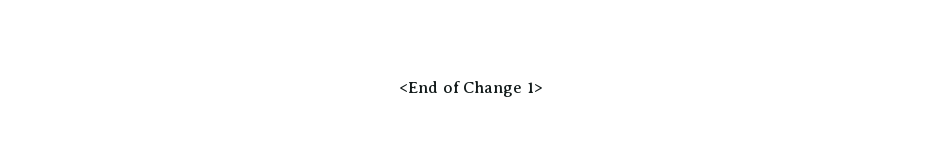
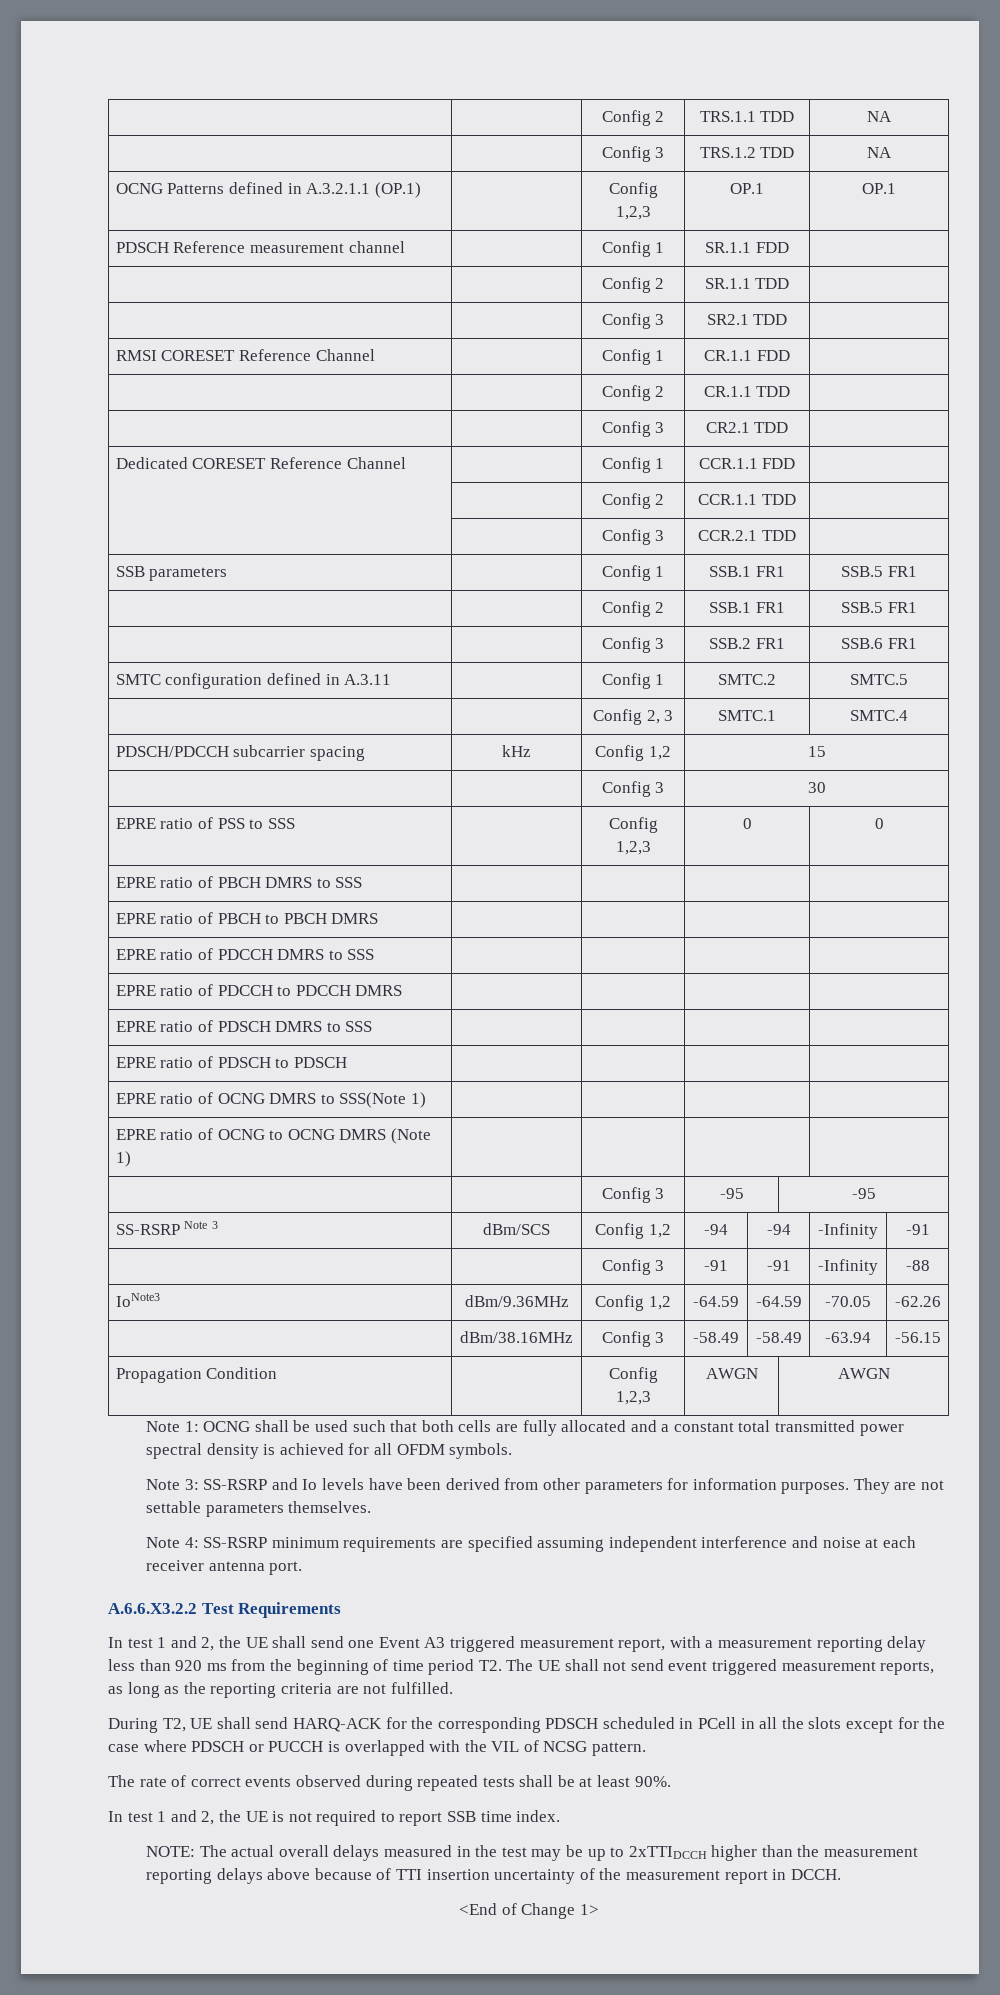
(399, 87) none -> [601,110,665,126] [699,111,795,122] [867,111,892,122] [601,146,665,162] [699,147,795,158] [867,147,892,158] [115,182,421,198] [608,182,658,198] [615,206,651,220] [730,183,764,194] [862,183,896,194] [115,241,405,253] [601,241,665,257] [705,242,789,253] [601,277,665,293] [704,278,790,289] [601,313,665,329] [706,314,788,325] [115,349,375,361] [601,349,665,365] [704,350,790,361] [601,385,665,401] [703,386,791,397] [601,421,665,437] [705,422,789,433] [115,457,406,469] [601,457,665,473] [698,458,796,469] [601,493,665,509] [698,494,796,505] [601,529,665,545] [698,530,796,541] [115,566,228,581] [601,565,665,581] [709,566,785,577] [841,566,917,577] [601,601,665,617] [709,602,785,613] [841,602,917,613] [601,637,665,653] [709,638,785,649] [841,638,917,649] [115,673,392,689] [601,673,665,689] [718,674,776,685] [850,674,908,685] [592,709,674,725] [718,710,776,721] [850,710,908,721] [115,745,365,761] [502,745,531,757] [595,745,671,761] [807,746,826,757] [601,781,665,797] [807,782,826,793] [115,817,295,829] [608,817,658,833] [615,841,651,855] [742,818,752,829] [874,818,884,829] [115,876,363,888] [115,912,379,924] [115,948,375,960] [115,984,403,996] [115,1020,373,1032] [115,1056,347,1068] [115,1092,426,1108] [115,1128,431,1144] [115,1151,131,1167] [601,1187,665,1203] [719,1188,744,1199] [851,1188,876,1199] [115,1221,218,1235] [483,1223,550,1235] [595,1223,671,1239] [704,1224,728,1235] [766,1224,791,1235] [818,1223,878,1239] [905,1224,930,1235] [601,1259,665,1275] [704,1260,728,1271] [766,1260,791,1271] [818,1259,878,1275] [905,1260,930,1271] [115,1293,160,1307] [464,1295,569,1307] [595,1295,671,1311] [693,1296,739,1307] [755,1296,802,1307] [825,1296,871,1307] [894,1296,941,1307] [460,1331,573,1343] [601,1331,665,1347] [693,1332,739,1343] [755,1332,802,1343] [825,1332,871,1343] [894,1332,941,1343] [115,1367,278,1383] [608,1367,658,1383] [615,1391,651,1405] [705,1368,758,1379] [837,1368,890,1379] [146,1420,904,1436] [146,1443,513,1459] [146,1478,945,1494] [146,1501,372,1517] [146,1536,916,1552] [146,1560,303,1575] [108,1602,342,1618] [108,1636,927,1652] [108,1659,935,1675] [108,1682,453,1698] [108,1717,946,1733] [108,1740,647,1756] [108,1775,671,1791] [108,1810,561,1826] [146,1845,919,1861] [146,1868,841,1884] | | Config 2 | TRS.1.1 TDD | NA // | | Config 3 | TRS.1.2 TDD | NA // OCNG Patterns defined in A.3.2.1.1 (OP.1) | | Config 1,2,3 | OP.1 | OP.1 // PDSCH Reference measurement channel | | Config 1 | SR.1.1 FDD | // | | Config 2 | SR.1.1 TDD | // | | Config 3 | SR2.1 TDD | // RMSI CORESET Reference Channel | | Config 1 | CR.1.1 FDD | // | | Config 2 | CR.1.1 TDD | // | | Config 3 | CR2.1 TDD | // Dedicated CORESET Reference Channel | | Config 1 | CCR.1.1 FDD | // | | Config 2 | CCR.1.1 TDD | // | | Config 3 | CCR.2.1 TDD | // SSB parameters | | Config 1 | SSB.1 FR1 | SSB.5 FR1 // | | Config 2 | SSB.1 FR1 | SSB.5 FR1 // | | Config 3 | SSB.2 FR1 | SSB.6 FR1 // SMTC configuration defined in A.3.11 | | Config 1 | SMTC.2 | SMTC.5 // | | Config 2, 3 | SMTC.1 | SMTC.4 // PDSCH/PDCCH subcarrier spacing | kHz | Config 1,2 | 15 // | | Config 3 | 30 // EPRE ratio of PSS to SSS | | Config 1,2,3 | 0 | 0 // EPRE ratio of PBCH DMRS to SSS | | | | // EPRE ratio of PBCH to PBCH DMRS | | | | // EPRE ratio of PDCCH DMRS to SSS | | | | // EPRE ratio of PDCCH to PDCCH DMRS | | | | // EPRE ratio of PDSCH DMRS to SSS | | | | // EPRE ratio of PDSCH to PDSCH | | | | // EPRE ratio of OCNG DMRS to SSS(Note 1) | | | | // EPRE ratio of OCNG to OCNG DMRS (Note 1) | | | | // | | Config 3 | -95 | -95 // SS-RSRP Note 3 | dBm/SCS | Config 1,2 | -94 | -94 | -Infinity | -91 // | | Config 3 | -91 | -91 | -Infinity | -88 // IoNote3 | dBm/9.36MHz | Config 1,2 | -64.59 | -64.59 | -70.05 | -62.26 // | dBm/38.16MHz | Config 3 | -58.49 | -58.49 | -63.94 | -56.15 // Propagation Condition | | Config 1,2,3 | AWGN | AWGN // Note 1: OCNG shall be used such that both cells are fully allocated and a constant total transmitted power spectral density is achieved for all OFDM symbols. // Note 3: SS-RSRP and Io levels have been derived from other parameters for information purposes. They are not settable parameters themselves. // Note 4: SS-RSRP minimum requirements are specified assuming independent interference and noise at each receiver antenna port. // A.6.6.X3.2.2 Test Requirements // In test 1 and 2, the UE shall send one Event A3 triggered measurement report, with a measurement reporting delay less than 920 ms from the beginning of time period T2. The UE shall not send event triggered measurement reports, as long as the reporting criteria are not fulfilled. // During T2, UE shall send HARQ-ACK for the corresponding PDSCH scheduled in PCell in all the slots except for the case where PDSCH or PUCCH is overlapped with the VIL of NCSG pattern. // The rate of correct events observed during repeated tests shall be at least 90%. // In test 1 and 2, the UE is not required to report SSB time index. // NOTE: The actual overall delays measured in the test may be up to 2xTTIDCCH higher than the measurement reporting delays above because of TTI insertion uncertainty of the measurement report in DCCH. //

